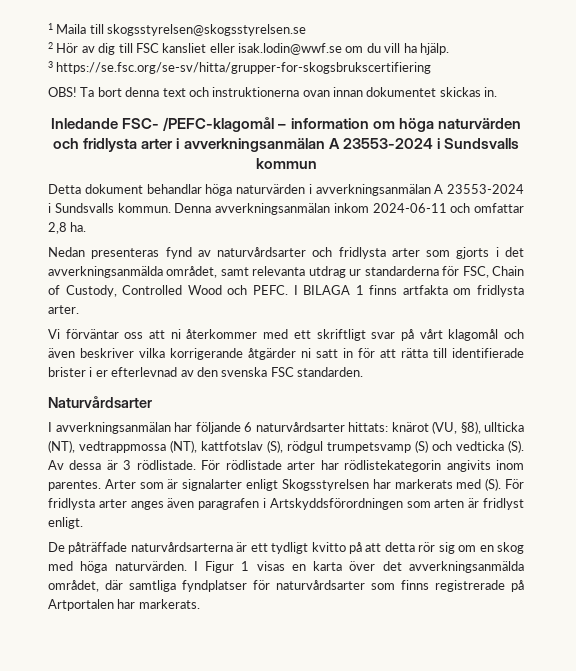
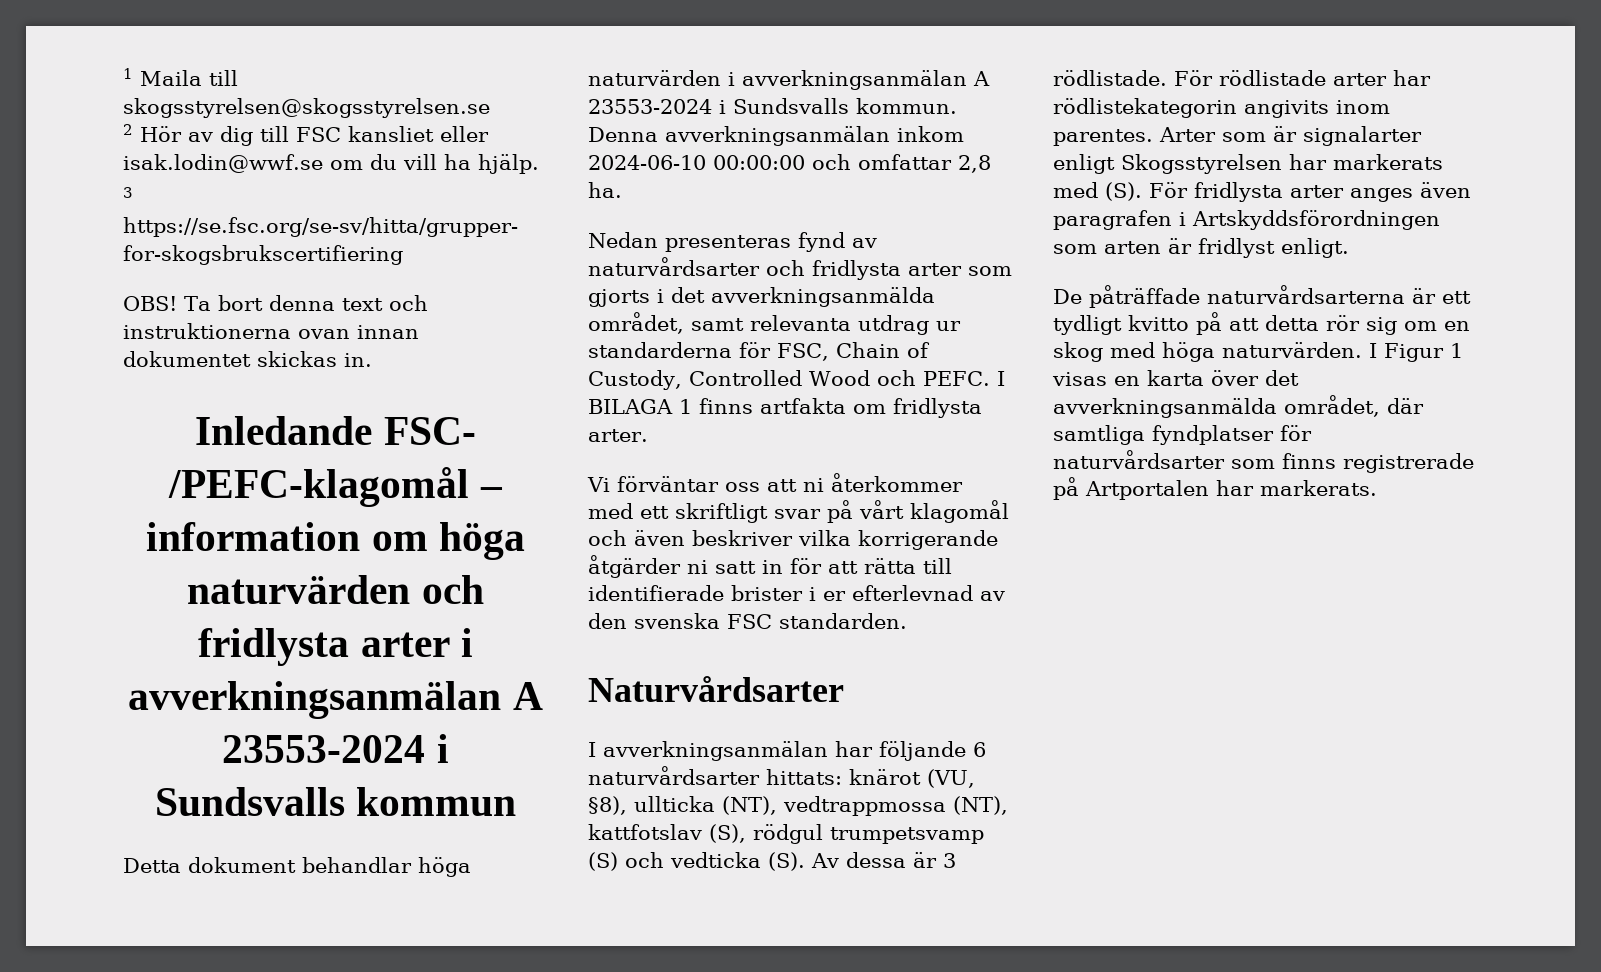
[372,203,447,213] 2024-06-11 -> [588,155,805,170] 2024-06-10 00:00:00

